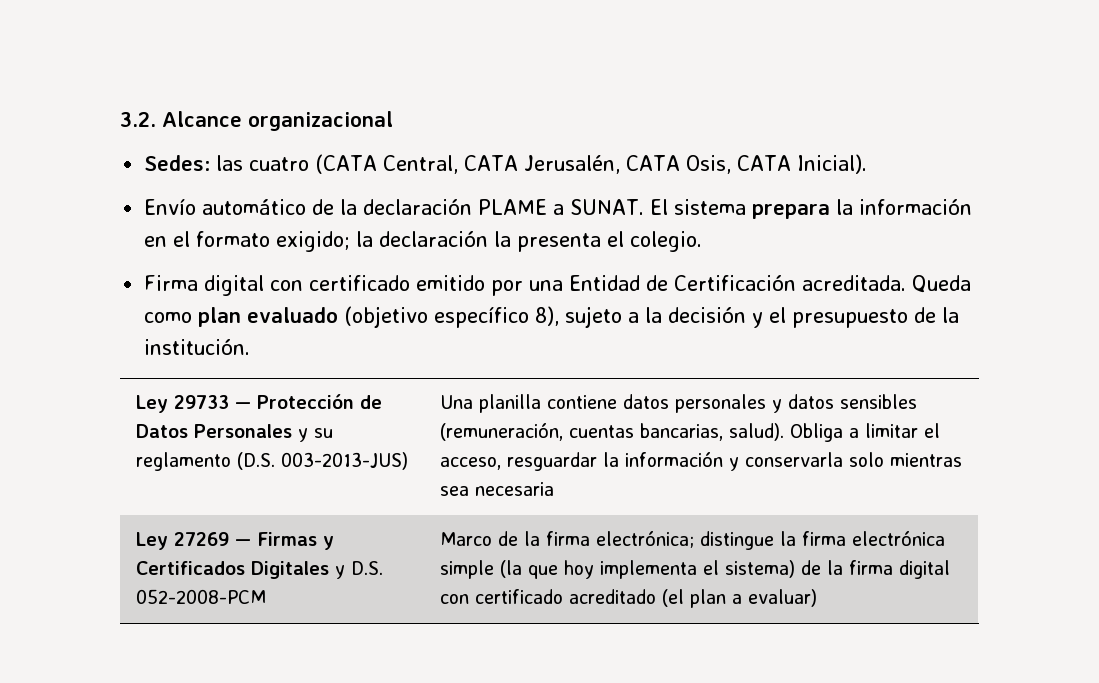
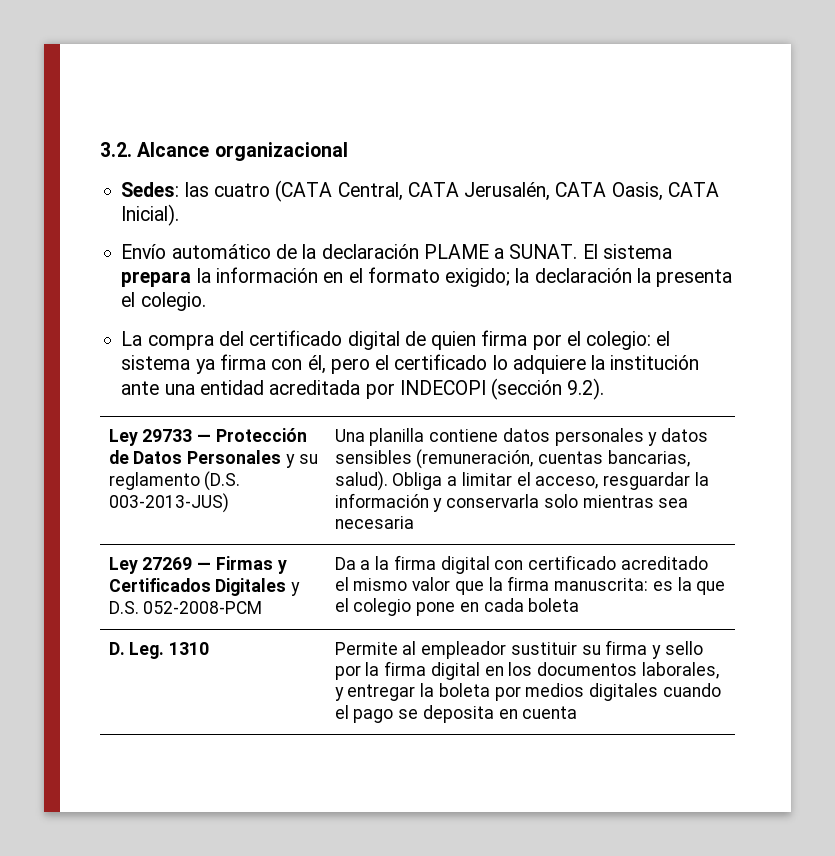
[686,155,732,174] Osis, -> [611,182,663,201] Oasis,
[144,275,972,296] [144,306,960,328] [144,339,251,355] Firma digital con certificado emitido por una Entidad de Certificación acreditada. Queda como plan evaluado (objetivo específico 8), sujeto a la decisión y el presupuesto de la institución. -> [121,330,671,350] [121,354,700,374] [121,378,605,400] La compra del certificado digital de quien firma por el colegio: el sistema ya firma con él, pero el certificado lo adquiere la institución ante una entidad acreditada por INDECOPI (sección 9.2).
[440,531,946,550] [440,560,822,579] Marco de la firma electrónica; distingue la firma electrónica simple (la que hoy implementa el sistema) de -> [334,557,371,570] Da a
[662,589,818,608] (el plan a evaluar) -> [334,576,726,595] [334,598,580,616] [108,642,210,659] [334,640,703,659] [334,661,719,680] [334,683,721,701] [334,705,578,723] el mismo valor que la firma manuscrita: es la que el colegio pone en cada boleta // D. Leg. 1310 | Permite al empleador sustituir su firma y sello por la firma digital en los documentos laborales, y entregar la boleta por medios digitales cuando el pago se deposita en cuenta

